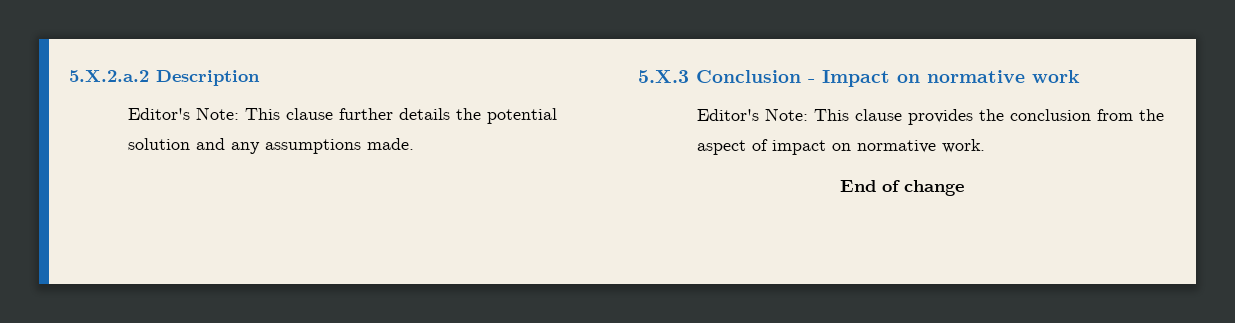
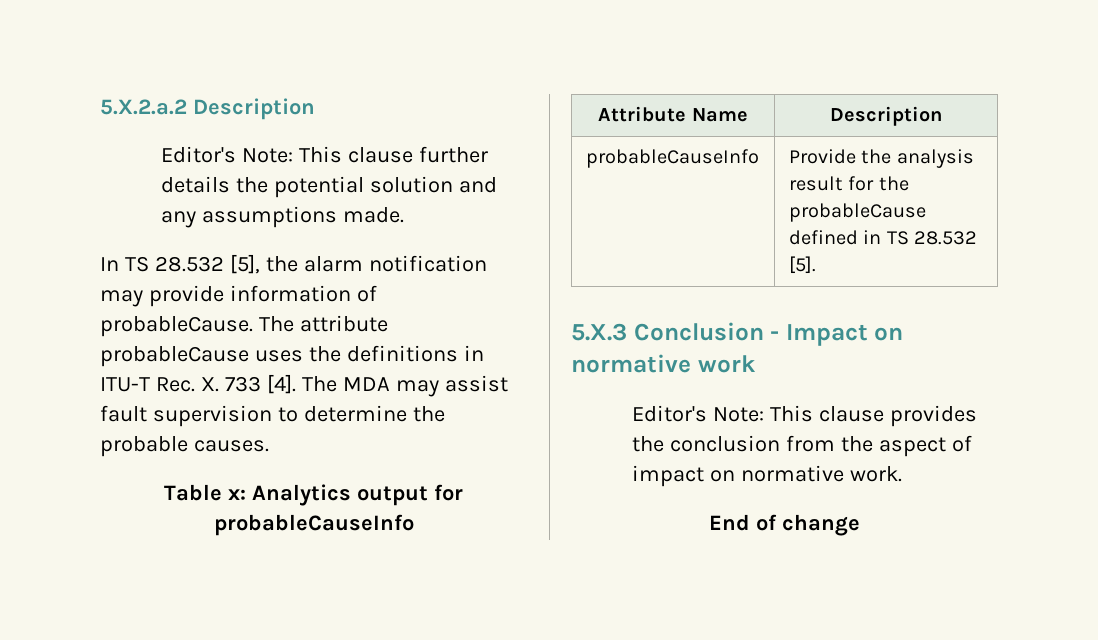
(414, 144) none -> [100,254,487,274] [100,285,377,307] [100,315,388,337] [100,345,484,367] [100,374,508,397] [100,405,445,427] [100,436,269,457] [164,484,463,506] [213,514,414,536] [598,106,748,122] [830,106,942,126] [585,149,759,168] [788,149,974,168] [788,176,909,191] [788,203,926,222] [788,230,977,245] [788,256,816,274] // In TS 28.532 [5], the alarm notification may provide information of probableCause. The attribute probableCause uses the definitions in ITU-T Rec. X. 733 [4]. The MDA may assist fault supervision to determine the probable causes. // Table x: Analytics output for probableCauseInfo // Attribute Name | Description // probableCauseInfo | Provide the analysis result for the probableCause defined in TS 28.532 [5].

